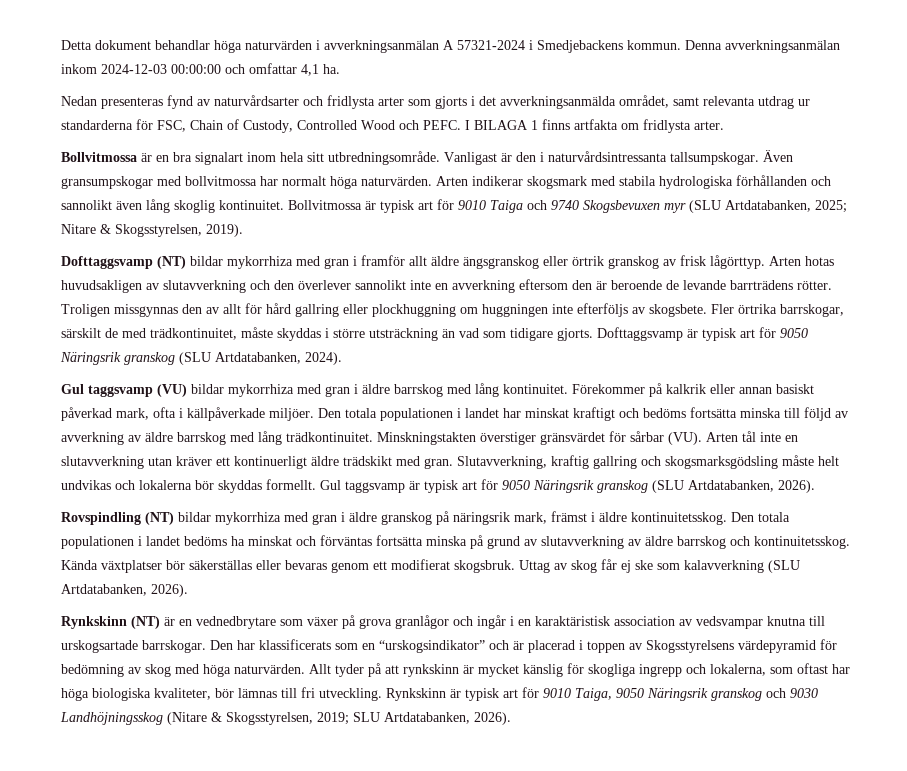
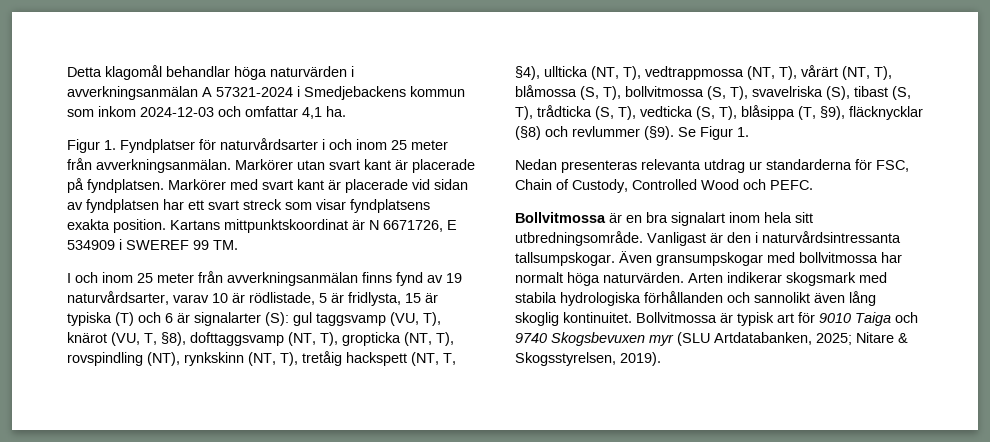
[95,40,151,50] dokument -> [105,65,162,80] klagomål
[627,40,840,53] kommun. Denna avverkningsanmälan -> [410,86,465,97] [67,109,94,117] kommun som
[171,64,221,74] 00:00:00 -> (214, 112) none
[61,95,699,109] Nedan presenteras fynd av naturvårdsarter och fridlysta arter som gjorts i det avverkningsanmälda området, samt -> [67,138,448,153] [67,158,475,173] [67,178,468,193] [67,199,430,213] [67,219,457,233] [67,239,238,250] [67,271,462,286] [67,291,438,306] [67,312,441,326] [67,332,454,346] [67,351,456,366] [515,65,892,80] [515,85,911,100] [515,105,923,120] [515,126,749,140] [515,159,637,173] Figur 1. Fyndplatser för naturvårdsarter i och inom 25 meter från avverkningsanmälan. Markörer utan svart kant är placerade på fyndplatsen. Markörer med svart kant är placerade vid sidan av fyndplatsen har ett svart streck som visar fyndplatsens exakta position. Kartans mittpunktskoordinat är N 6671726, E 534909 i SWEREF 99 TM. // I och inom 25 meter från avverkningsanmälan finns fynd av 19 naturvårdsarter, varav 10 är rödlistade, 5 är fridlysta, 15 är typiska (T) och 6 är signalarter (S): gul taggsvamp (VU, T), knärot (VU, T, §8), dofttaggsvamp (NT, T), gropticka (NT, T), rovspindling (NT), rynkskinn (NT, T), tretåig hackspett (NT, T, §4), ullticka (NT, T), vedtrappmossa (NT, T), vårärt (NT, T), blåmossa (S, T), bollvitmossa (S, T), svavelriska (S), tibast (S, T), trådticka (S, T), vedticka (S, T), blåsippa (T, §9), fläcknycklar (§8) och revlummer (§9). Se Figur 1. // Nedan presenteras
[465,119,724,133] I BILAGA 1 finns artfakta om fridlysta arter. -> (813, 185) none
[61,255,834,269] [61,279,832,293] [61,303,844,317] [61,327,808,341] [60,352,342,365] [61,383,814,397] [61,407,848,421] [61,431,798,445] [61,455,839,469] [61,479,815,493] [61,511,790,525] [61,535,850,549] [61,559,800,573] [61,584,188,597] [61,615,825,629] [61,639,837,653] [61,663,850,677] [61,687,818,701] [60,712,511,725] // Dofttaggsvamp (NT) bildar mykorrhiza med gran i framför allt äldre ängsgranskog eller örtrik granskog av frisk lågörttyp. Arten hotas huvudsakligen av slutavverkning och den överlever sannolikt inte en avverkning eftersom den är beroende de levande barrträdens rötter. Troligen missgynnas den av allt för hård gallring eller plockhuggning om huggningen inte efterföljs av skogsbete. Fler örtrika barrskogar, särskilt de med trädkontinuitet, måste skyddas i större utsträckning än vad som tidigare gjorts. Dofttaggsvamp är typisk art för 9050 Näringsrik granskog (SLU Artdatabanken, 2024). // Gul taggsvamp (VU) bildar mykorrhiza med gran i äldre barrskog med lång kontinuitet. Förekommer på kalkrik eller annan basiskt påverkad mark, ofta i källpåverkade miljöer. Den totala populationen i landet har minskat kraftigt och bedöms fortsätta minska till följd av avverkning av äldre barrskog med lång trädkontinuitet. Minskningstakten överstiger gränsvärdet för sårbar (VU). Arten tål inte en slutavverkning utan kräver ett kontinuerligt äldre trädskikt med gran. Slutavverkning, kraftig gallring och skogsmarksgödsling måste helt undvikas och lokalerna bör skyddas formellt. Gul taggsvamp är typisk art för 9050 Näringsrik granskog (SLU Artdatabanken, 2026). // Rovspindling (NT) bildar mykorrhiza med gran i äldre granskog på näringsrik mark, främst i äldre kontinuitetsskog. Den totala populationen i landet bedöms ha minskat och förväntas fortsätta minska på grund av slutavverkning av äldre barrskog och kontinuitetsskog. Kända växtplatser bör säkerställas eller bevaras genom ett modifierat skogsbruk. Uttag av skog får ej ske som kalavverkning (SLU Artdatabanken, 2026). // Rynkskinn (NT) är en vednedbrytare som växer på grova granlågor och ingår i en karaktäristisk association av vedsvampar knutna till urskogsartade barrskogar. Den har klassificerats som en “urskogsindikator” och är placerad i toppen av Skogsstyrelsens värdepyramid för bedömning av skog med höga naturvärden. Allt tyder på att rynkskinn är mycket känslig för skogliga ingrepp och lokalerna, som oftast har höga biologiska kvaliteter, bör lämnas till fri utveckling. Rynkskinn är typisk art för 9010 Taiga, 9050 Näringsrik granskog och 9030 Landhöjningsskog (Nitare & Skogsstyrelsen, 2019; SLU Artdatabanken, 2026). -> (661, 359) none

